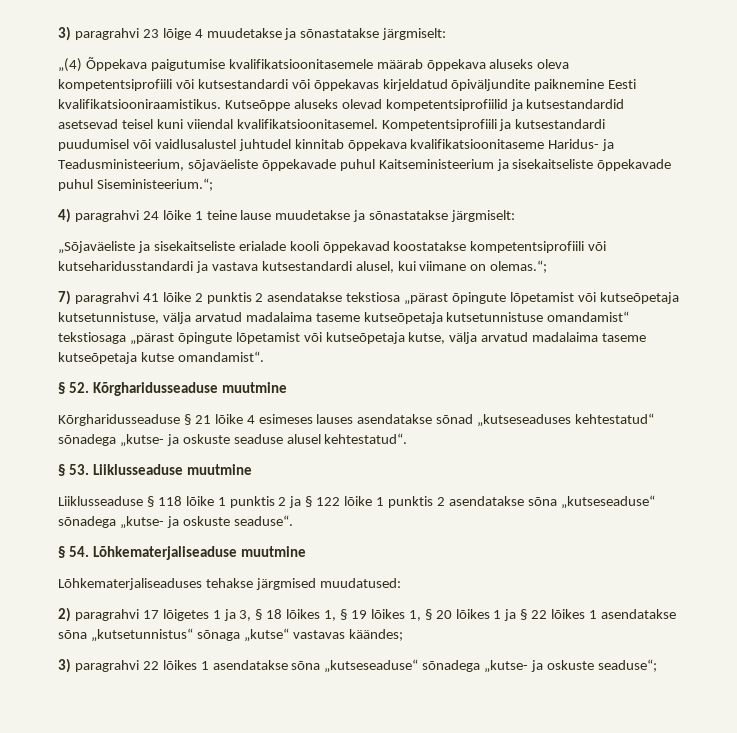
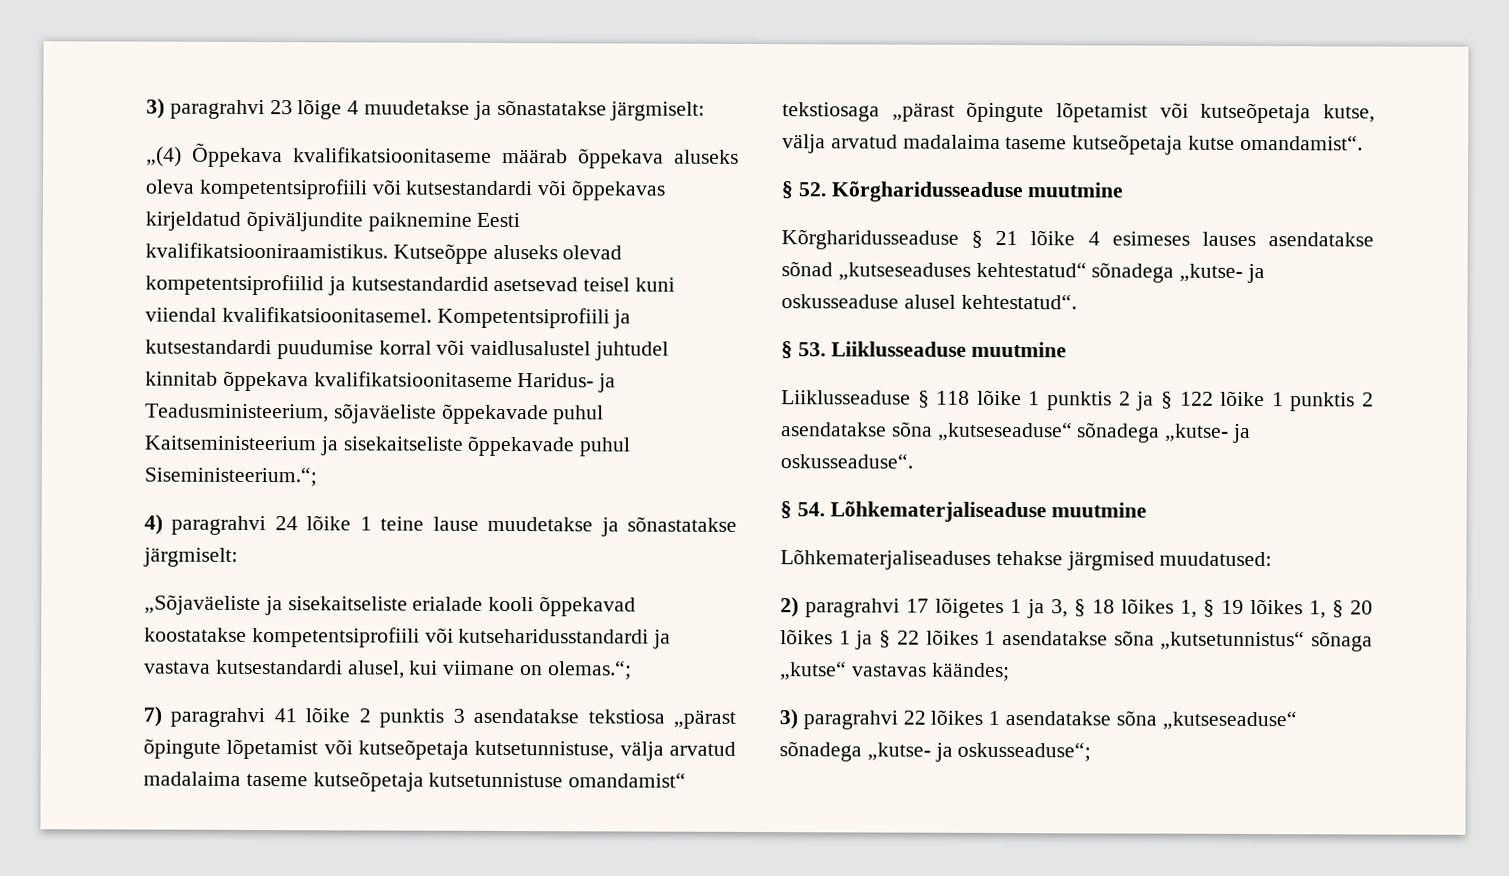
[150,59,373,71] paigutumise kvalifikatsioonitasemele -> [293,147,492,163] kvalifikatsioonitaseme
[58,139,129,151] puudumisel -> [276,340,432,360] puudumise korral
[255,293,264,302] 2 -> [452,708,465,723] 3
[182,434,283,444] oskuste seaduse -> [781,294,899,309] oskusseaduse
[182,515,293,526] oskuste seaduse“. -> [780,453,913,469] oskusseaduse“.
[547,659,657,672] oskuste seaduse“; -> [957,741,1092,762] oskusseaduse“;

